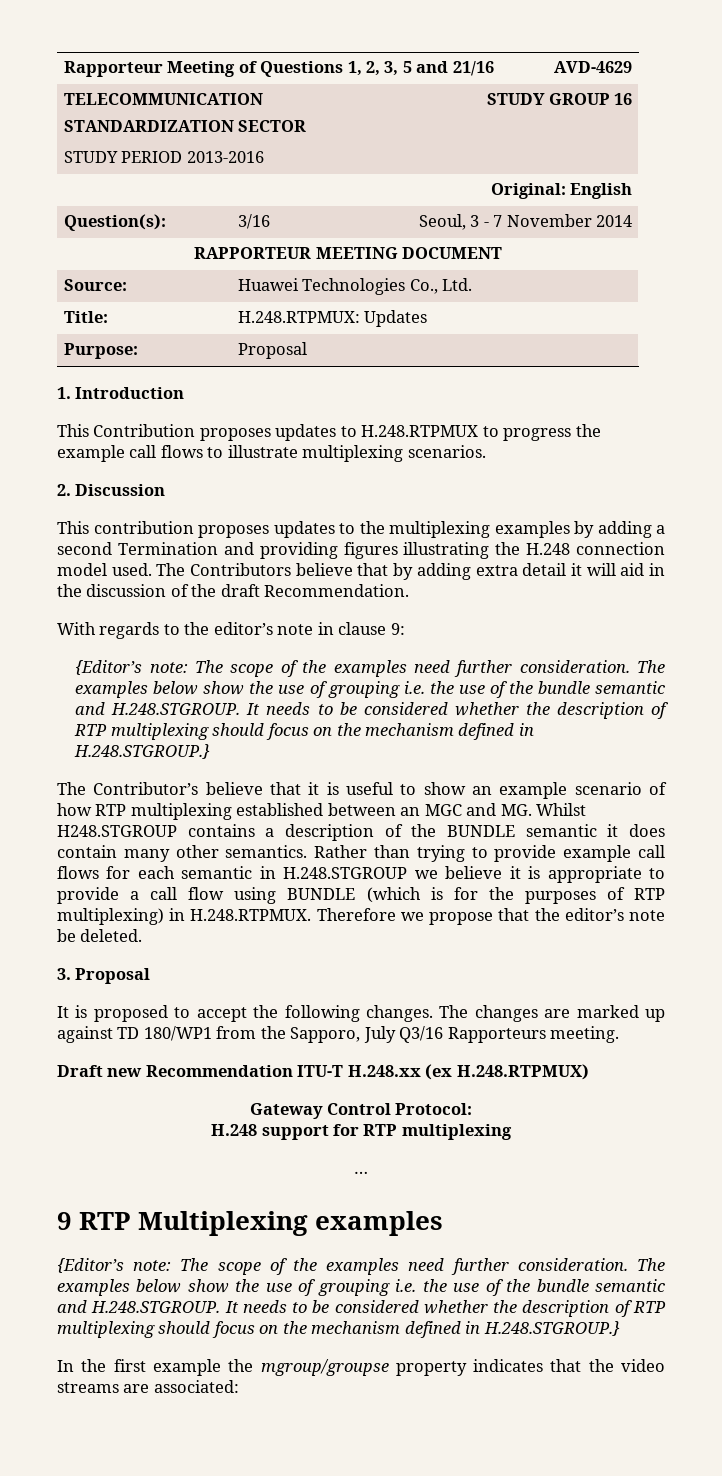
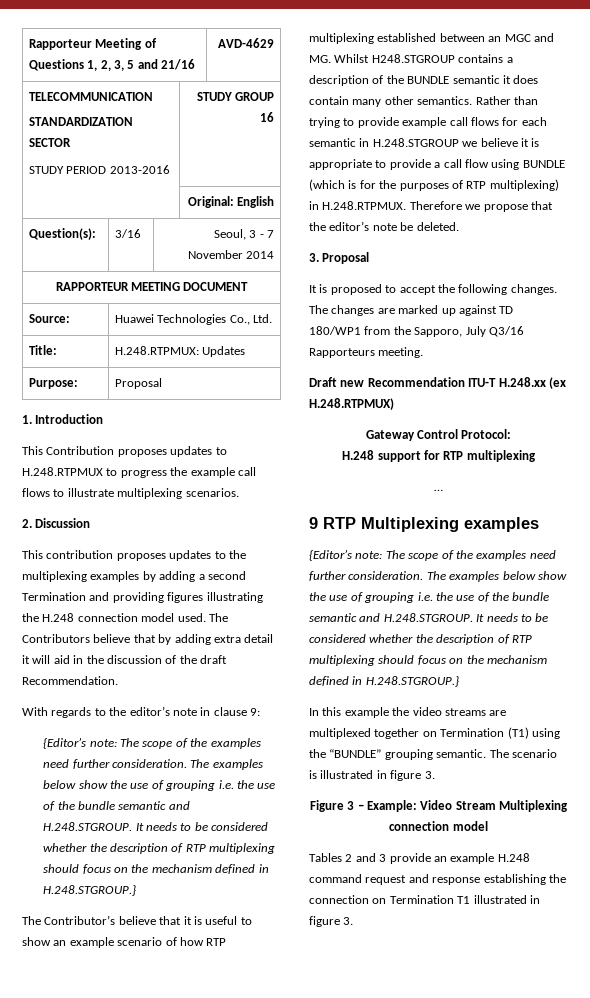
[81,1359,665,1376] [57,1380,239,1393] the first example the mgroup/groupse property indicates that the video streams are associated: -> [322,707,507,718] [309,727,560,739] [309,749,557,760] [309,770,435,781] [309,800,569,812] [389,821,488,831] [309,853,530,864] [309,874,566,885] [309,895,540,904] [309,916,354,927] this example the video streams are multiplexed together on Termination (T1) using the “BUNDLE” grouping semantic. The scenario is illustrated in figure 3. // Figure 3 – Example: Video Stream Multiplexing connection model // Tables 2 and 3 provide an example H.248 command request and response establishing the connection on Termination T1 illustrated in figure 3.

